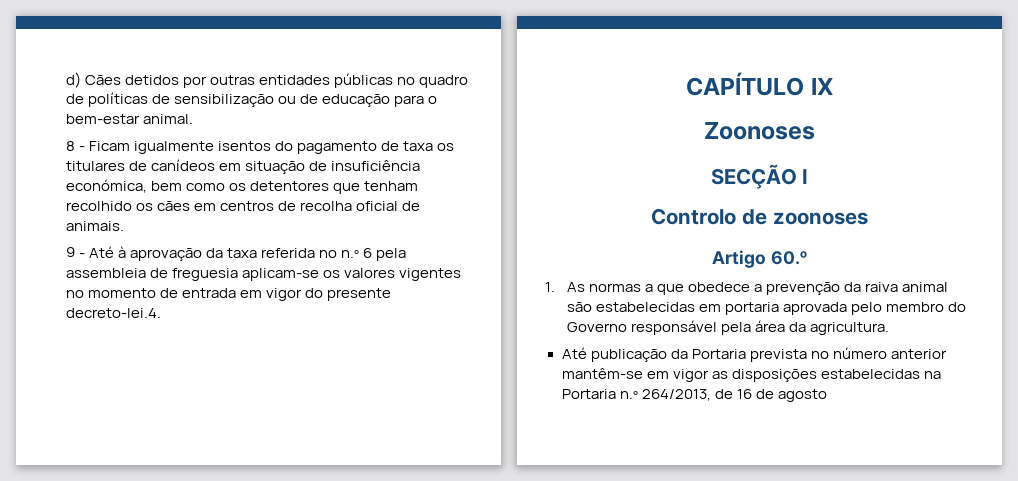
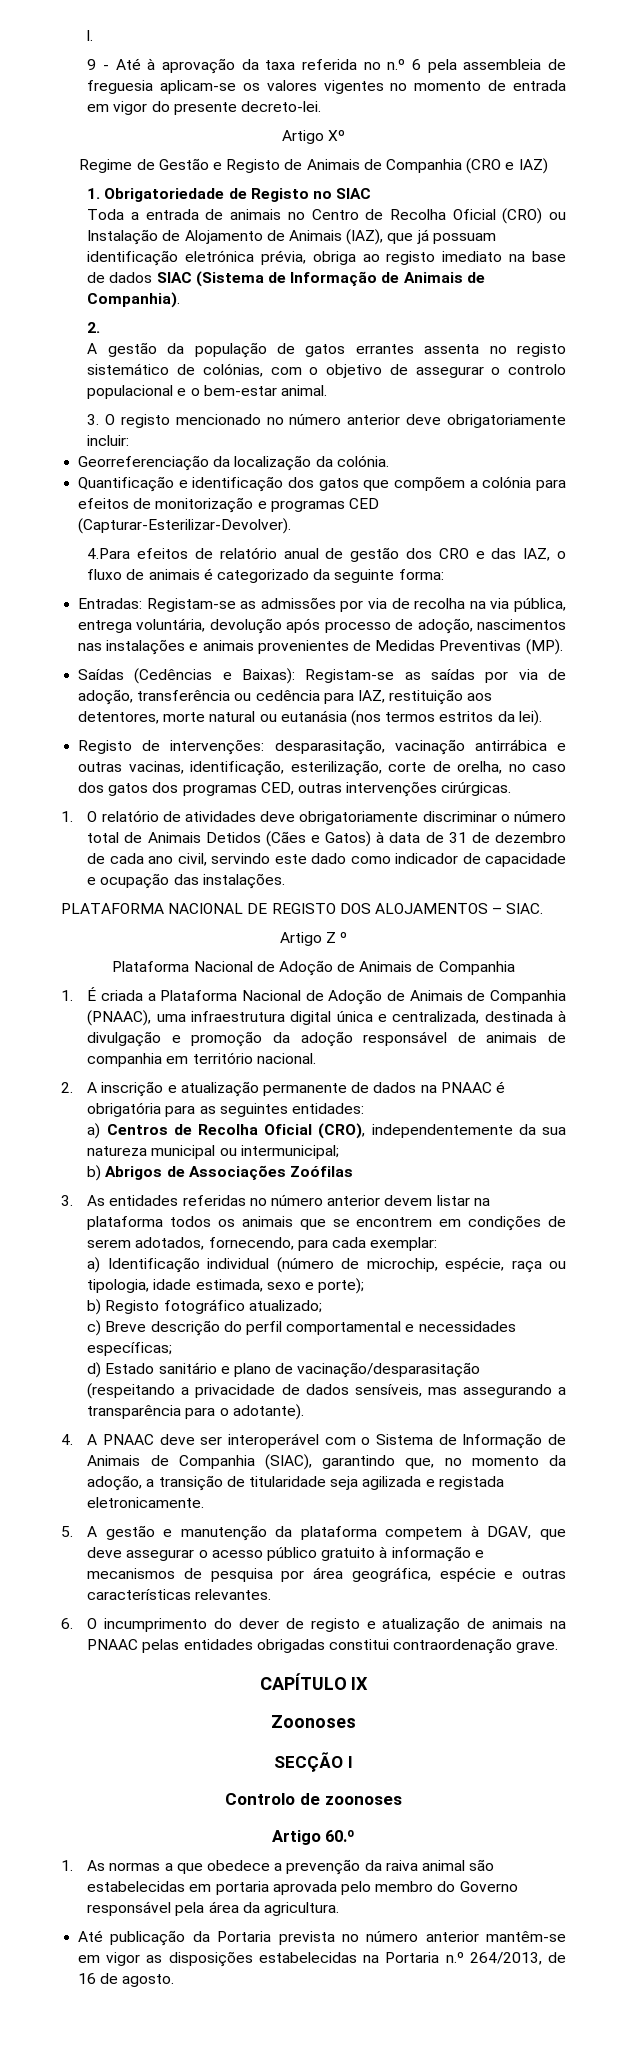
[65,72,468,88] [65,92,437,107] [65,114,193,124] [65,141,455,154] [65,159,420,174] [65,179,418,194] [65,201,420,211] [65,221,124,231] d) Cães detidos por outras entidades públicas no quadro de políticas de sensibilização ou de educação para o bem-estar animal. // 8 - Ficam igualmente isentos do pagamento de taxa os titulares de canídeos em situação de insuficiência económica, bem como os detentores que tenham recolhido os cães em centros de recolha oficial de animais. -> [87,30,94,41] l.
[65,308,161,318] decreto-lei.4. -> [241,101,322,112] [281,130,346,144] [79,158,548,174] [87,188,372,202] [87,208,566,224] [87,229,496,245] [87,250,566,266] [87,271,485,287] [87,292,181,308] [87,322,101,333] [87,342,566,358] [87,363,566,378] [87,385,328,399] [87,414,566,428] [87,435,130,446] [78,455,389,471] [78,476,566,492] [78,497,379,513] [78,518,292,534] [87,547,566,562] [87,568,444,583] [78,597,566,612] [78,618,566,634] [78,639,563,655] [78,668,566,684] [78,689,493,705] [78,710,542,726] [78,739,566,755] [78,760,566,776] [78,781,512,797] [61,810,566,825] [87,831,566,847] [87,853,566,867] [87,873,285,889] [61,903,544,914] [279,932,348,946] [112,960,515,976] [61,987,566,1005] [87,1010,566,1026] [87,1031,566,1047] [87,1052,316,1067] [61,1081,505,1097] [87,1102,365,1117] [87,1123,566,1139] [87,1145,339,1159] [87,1165,354,1181] [61,1195,490,1206] [87,1215,566,1231] [87,1237,438,1251] [87,1257,566,1273] [87,1278,365,1294] [87,1299,322,1315] [87,1320,516,1336] [87,1342,173,1356] [87,1362,481,1378] [87,1383,566,1399] [87,1404,304,1420] [61,1433,566,1449] [87,1454,566,1470] [87,1475,504,1491] [87,1497,205,1508] [61,1525,566,1541] [87,1546,484,1562] [87,1567,566,1582] [87,1589,272,1600] [61,1617,566,1633] [87,1638,559,1654] decreto-lei. // Artigo Xº // Regime de Gestão e Registo de Animais de Companhia (CRO e IAZ) // 1. Obrigatoriedade de Registo no SIAC // Toda a entrada de animais no Centro de Recolha Oficial (CRO) ou Instalação de Alojamento de Animais (IAZ), que já possuam identificação eletrónica prévia, obriga ao registo imediato na base de dados SIAC (Sistema de Informação de Animais de Companhia). // 2. // A gestão da população de gatos errantes assenta no registo sistemático de colónias, com o objetivo de assegurar o controlo populacional e o bem-estar animal. // 3. O registo mencionado no número anterior deve obrigatoriamente incluir: // Georreferenciação da localização da colónia. // Quantificação e identificação dos gatos que compõem a colónia para efeitos de monitorização e programas CED (Capturar-Esterilizar-Devolver). // 4.Para efeitos de relatório anual de gestão dos CRO e das IAZ, o fluxo de animais é categorizado da seguinte forma: // Entradas: Registam-se as admissões por via de recolha na via pública, entrega voluntária, devolução após processo de adoção, nascimentos nas instalações e animais provenientes de Medidas Preventivas (MP). // Saídas (Cedências e Baixas): Registam-se as saídas por via de adoção, transferência ou cedência para IAZ, restituição aos detentores, morte natural ou eutanásia (nos termos estritos da lei). // Registo de intervenções: desparasitação, vacinação antirrábica e outras vacinas, identificação, esterilização, corte de orelha, no caso dos gatos dos programas CED, outras intervenções cirúrgicas. // 1. O relatório de atividades deve obrigatoriamente discriminar o número total de Animais Detidos (Cães e Gatos) à data de 31 de dezembro de cada ano civil, servindo este dado como indicador de capacidade e ocupação das instalações. // PLATAFORMA NACIONAL DE REGISTO DOS ALOJAMENTOS – SIAC. // Artigo Z º // Plataforma Nacional de Adoção de Animais de Companhia // 1. É criada a Plataforma Nacional de Adoção de Animais de Companhia (PNAAC), uma infraestrutura digital única e centralizada, destinada à divulgação e promoção da adoção responsável de animais de companhia em território nacional. // 2. A inscrição e atualização permanente de dados na PNAAC é obrigatória para as seguintes entidades: // a) Centros de Recolha Oficial (CRO), independentemente da sua natureza municipal ou intermunicipal; // b) Abrigos de Associações Zoófilas // 3. As entidades referidas no número anterior devem listar na plataforma todos os animais que se encontrem em condições de serem adotados, fornecendo, para cada exemplar: // a) Identificação individual (número de microchip, espécie, raça ou tipologia, idade estimada, sexo e porte); // b) Registo fotográfico atualizado; // c) Breve descrição do perfil comportamental e necessidades específicas; // d) Estado sanitário e plano de vacinação/desparasitação (respeitando a privacidade de dados sensíveis, mas assegurando a transparência para o adotante). // 4. A PNAAC deve ser interoperável com o Sistema de Informação de Animais de Companhia (SIAC), garantindo que, no momento da adoção, a transição de titularidade seja agilizada e registada eletronicamente. // 5. A gestão e manutenção da plataforma competem à DGAV, que deve assegurar o acesso público gratuito à informação e mecanismos de pesquisa por área geográfica, espécie e outras características relevantes. // 6. O incumprimento do dever de registo e atualização de animais na PNAAC pelas entidades obrigadas constitui contraordenação grave.
[777,389,827,402] agosto -> [122,1974,175,1987] agosto.

